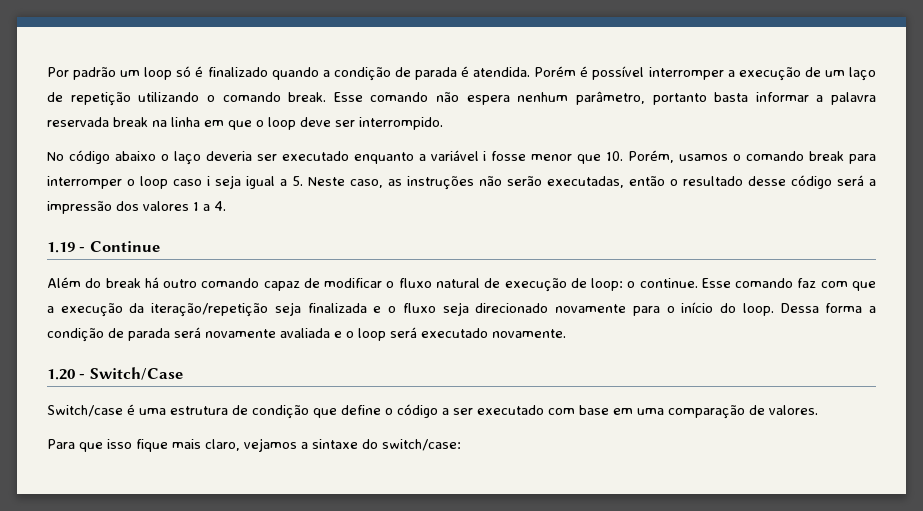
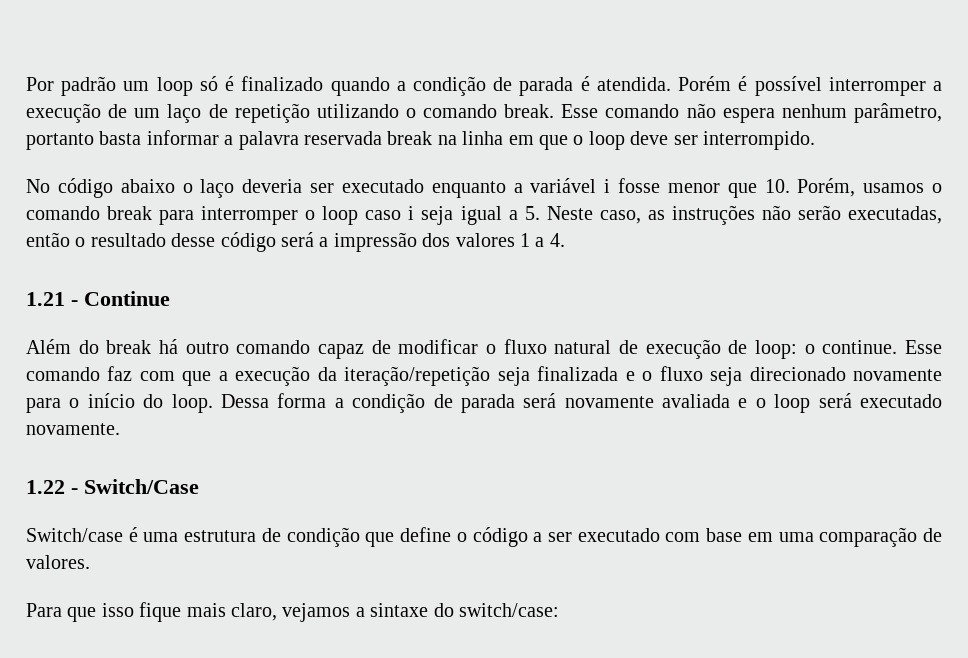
[47,242,75,253] 1.19 -> [26,292,65,306] 1.21
[47,369,75,380] 1.20 -> [26,480,65,494] 1.22

